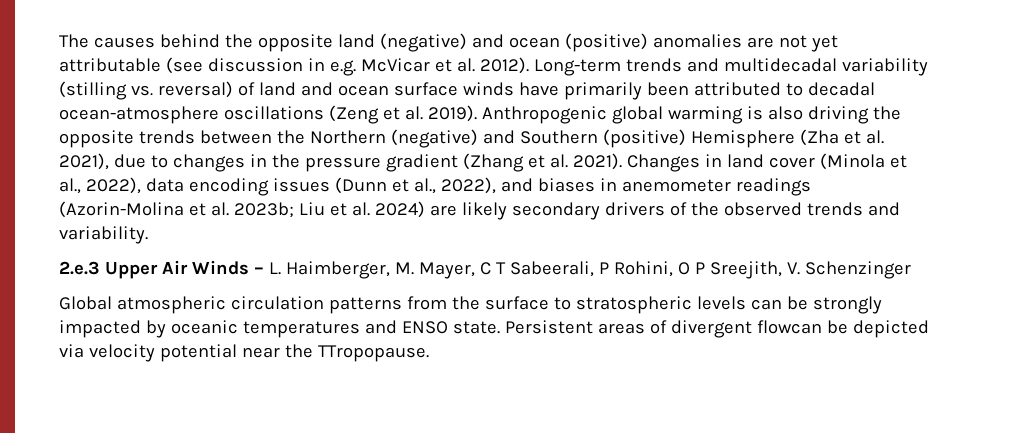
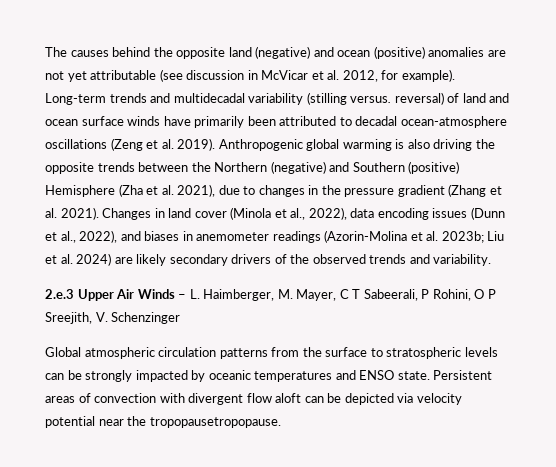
[329,60,356,76] e.g. -> (258, 75) none
[479,57,529,74] 2012). -> [342,69,455,82] 2012, for example).
[130,85,153,96] vs. -> [350,96,392,103] versus.
[670,320,822,338] divergent flowcan -> [94,393,324,405] convection with divergent flow aloft can
[317,345,429,362] TTropopause. -> [149,417,281,428] tropopausetropopause.

